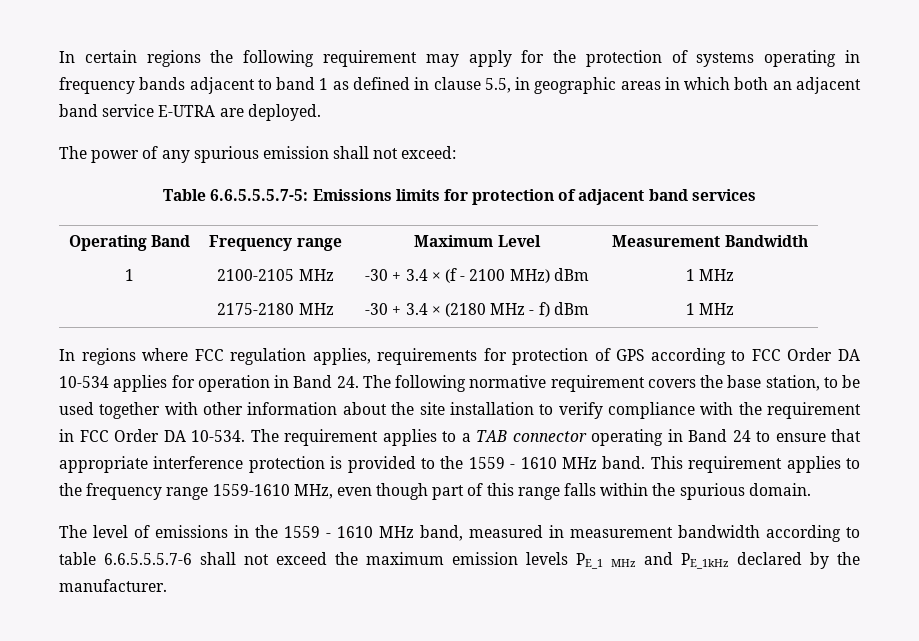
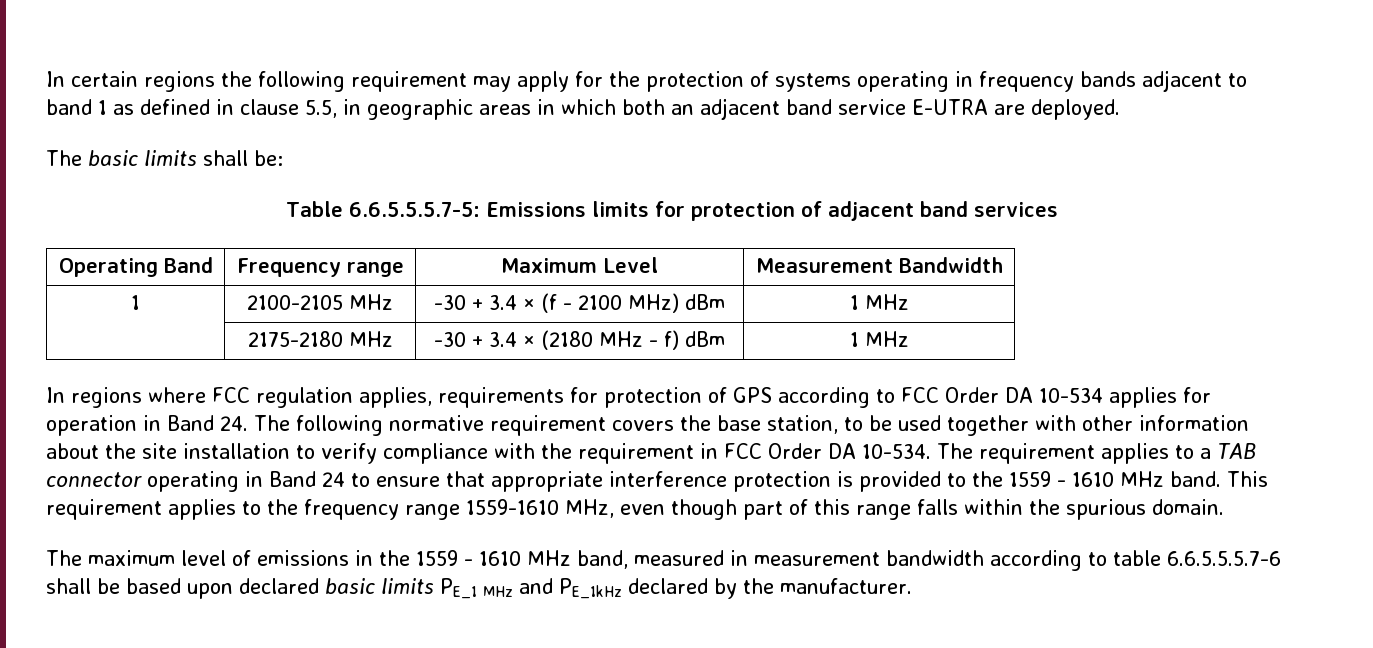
[91,146,457,163] power of any spurious emission shall not exceed: -> [88,150,283,166] basic limits shall be:
(87, 531) none -> [88,550,175,566] maximum
[244,552,568,565] not exceed the maximum emission levels -> [97,578,434,599] be based upon declared basic limits

